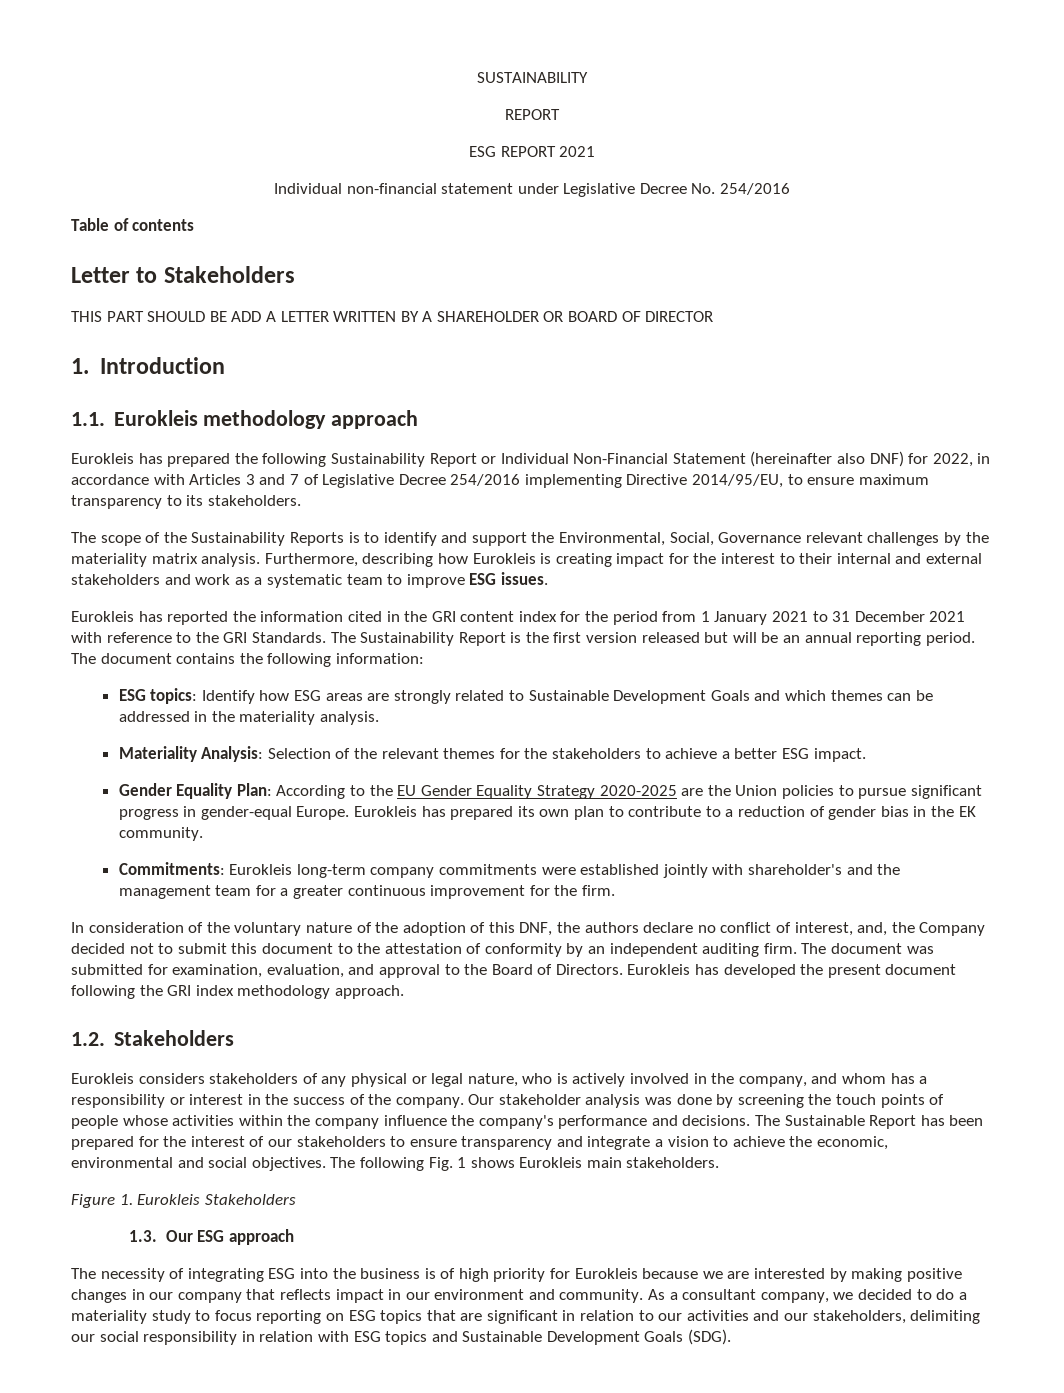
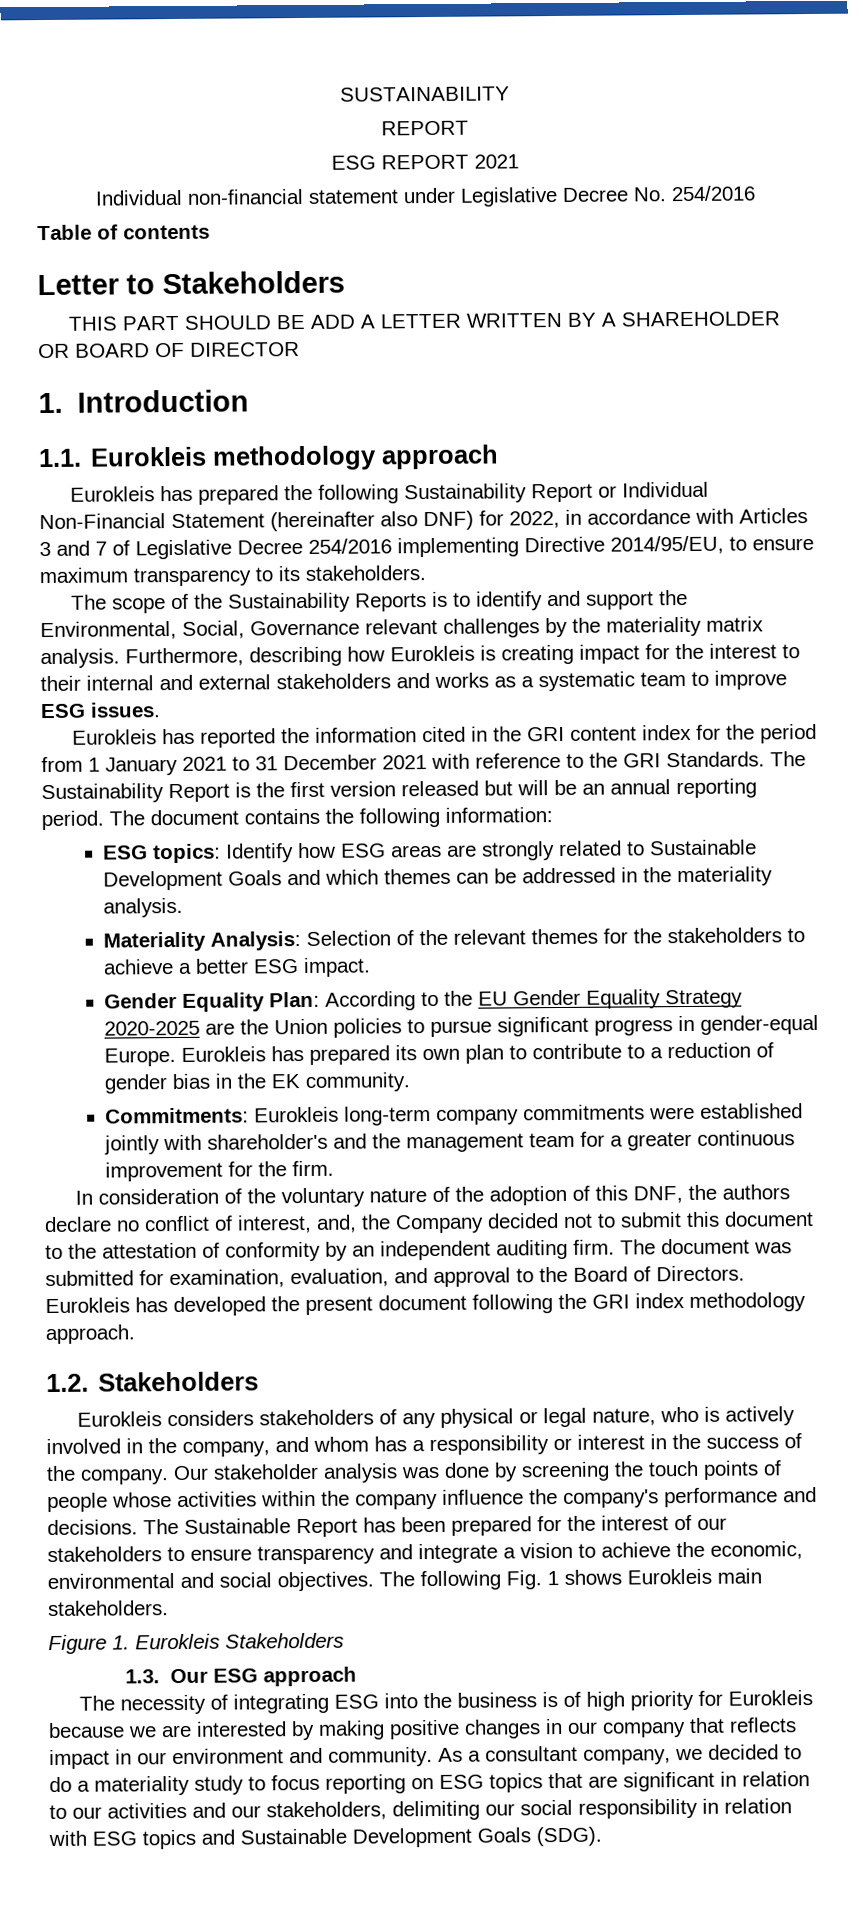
[195,574,231,585] work -> [434,672,489,688] works

